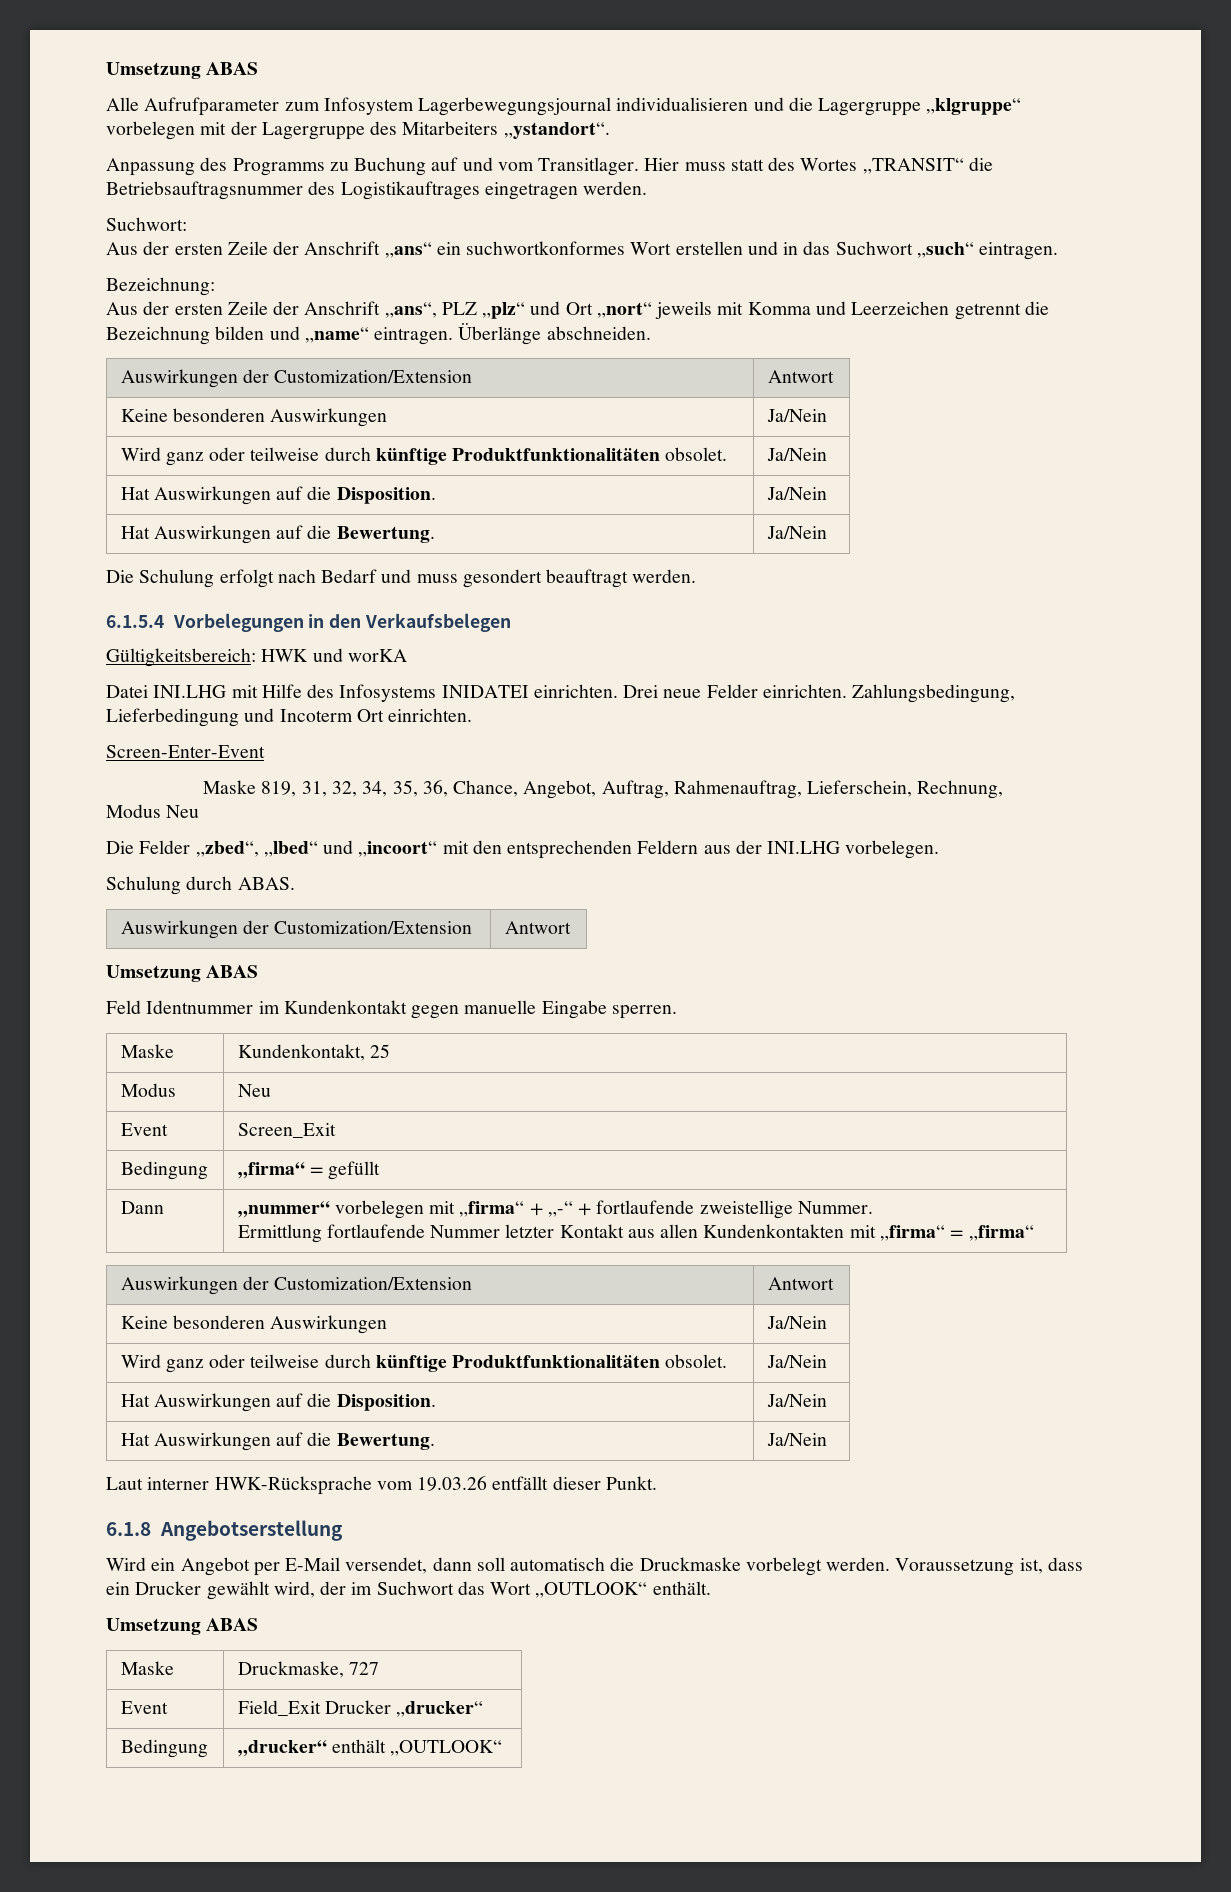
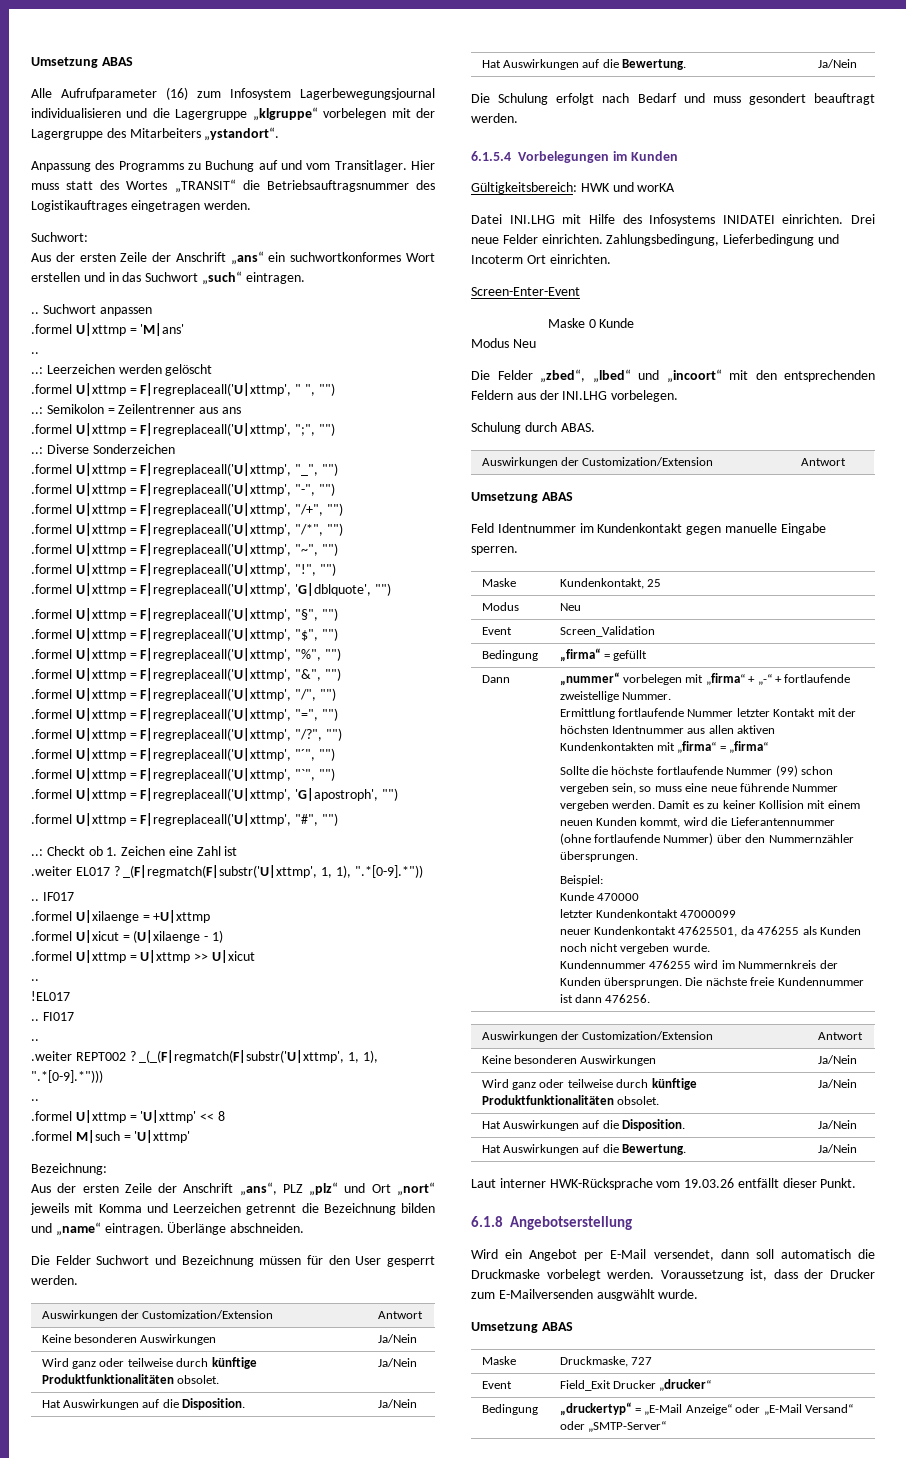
(280, 106) none -> [166,87,188,100] (16)
(1059, 251) none -> [31,304,152,316] [31,323,185,336] [31,352,39,354] [31,364,213,376] [31,383,335,396] [31,404,241,414] [31,423,335,436] [31,444,175,454] [31,463,338,476] [31,483,335,496] [31,503,343,516] [31,523,343,536] [31,543,338,556] [31,563,336,576] [31,583,391,596] [31,608,338,621] [31,628,338,641] [31,648,341,661] [31,668,341,681] [31,688,336,701] [31,708,338,721] [31,728,342,741] [31,748,335,761] [31,768,335,781] [31,788,398,801] [31,813,338,826] [31,846,238,856] [31,865,423,878] [31,892,74,901] [31,910,211,923] [31,930,223,943] [31,950,255,963] [31,979,39,981] [31,991,70,1001] [31,1012,74,1021] [31,1039,39,1041] [31,1050,378,1063] [31,1070,103,1083] [31,1099,39,1101] [31,1110,225,1123] [31,1130,191,1143] // .. Suchwort anpassen // .formel U|xttmp = 'M|ans' // .. // ..: Leerzeichen werden gelöscht // .formel U|xttmp = F|regreplaceall('U|xttmp', " ", "") // ..: Semikolon = Zeilentrenner aus ans // .formel U|xttmp = F|regreplaceall('U|xttmp', ";", "") // ..: Diverse Sonderzeichen // .formel U|xttmp = F|regreplaceall('U|xttmp', "_", "") // .formel U|xttmp = F|regreplaceall('U|xttmp', "-", "") // .formel U|xttmp = F|regreplaceall('U|xttmp', "/+", "") // .formel U|xttmp = F|regreplaceall('U|xttmp', "/*", "") // .formel U|xttmp = F|regreplaceall('U|xttmp', "~", "") // .formel U|xttmp = F|regreplaceall('U|xttmp', "!", "") // .formel U|xttmp = F|regreplaceall('U|xttmp', 'G|dblquote', "") // .formel U|xttmp = F|regreplaceall('U|xttmp', "§", "") // .formel U|xttmp = F|regreplaceall('U|xttmp', "$", "") // .formel U|xttmp = F|regreplaceall('U|xttmp', "%", "") // .formel U|xttmp = F|regreplaceall('U|xttmp', "&", "") // .formel U|xttmp = F|regreplaceall('U|xttmp', "/", "") // .formel U|xttmp = F|regreplaceall('U|xttmp', "=", "") // .formel U|xttmp = F|regreplaceall('U|xttmp', "/?", "") // .formel U|xttmp = F|regreplaceall('U|xttmp', "´", "") // .formel U|xttmp = F|regreplaceall('U|xttmp', "`", "") // .formel U|xttmp = F|regreplaceall('U|xttmp', 'G|apostroph', "") // .formel U|xttmp = F|regreplaceall('U|xttmp', "#", "") // ..: Checkt ob 1. Zeichen eine Zahl ist // .weiter EL017 ? _(F|regmatch(F|substr('U|xttmp', 1, 1), ".*[0-9].*")) // .. IF017 // .formel U|xilaenge = +U|xttmp // .formel U|xicut = (U|xilaenge - 1) // .formel U|xttmp = U|xttmp >> U|xicut // .. // !EL017 // .. FI017 // .. // .weiter REPT002 ? _(_(F|regmatch(F|substr('U|xttmp', 1, 1), ".*[0-9].*"))) // .. // .formel U|xttmp = 'U|xttmp' << 8 // .formel M|such = 'U|xttmp'
(651, 333) none -> [31,1255,436,1267] [31,1275,78,1285] // Die Felder Suchwort und Bezeichnung müssen für den User gesperrt werden.
[308,613,511,632] in den Verkaufsbelegen -> [612,151,678,161] im Kunden
[261,780,1004,799] 819, 31, 32, 34, 35, 36, Chance, Angebot, Auftrag, Rahmenauftrag, Lieferschein, Rechnung, -> [588,318,635,328] 0 Kunde
[237,1123,336,1138] Screen_Exit -> [559,626,655,637] Screen_Validation
(624, 1231) none -> [817,708,856,717] [559,725,685,734] mit der höchsten Identnummer
(699, 1231) none -> [737,725,776,734] aktiven
(1034, 1233) none -> [559,765,833,777] [559,783,839,794] [559,800,860,811] [559,817,835,828] [559,833,854,845] [559,851,638,862] [559,875,603,886] [559,892,640,901] [559,909,737,918] [559,926,861,937] [559,943,710,954] [559,960,838,969] [559,977,864,988] [559,994,651,1003] // Sollte die höchste fortlaufende Nummer (99) schon vergeben sein, so muss eine neue führende Nummer vergeben werden. Damit es zu keiner Kollision mit einem neuen Kunden kommt, wird die Lieferantennummer (ohne fortlaufende Nummer) über den Nummernzähler übersprungen. // Beispiel: // Kunde 470000 // letzter Kundenkontakt 47000099 // neuer Kundenkontakt 47625501, da 476255 als Kunden noch nicht vergeben wurde. // Kundennummer 476255 wird im Nummernkreis der Kunden übersprungen. Die nächste freie Kundennummer ist dann 476256.
[106,1581,711,1600] ein Drucker gewählt wird, der im Suchwort das Wort „OUTLOOK“ enthält. -> [804,1269,875,1279] [471,1289,699,1301] der Drucker zum E-Mailversenden ausgwählt wurde.
[237,1739,503,1757] „drucker“ enthält „OUTLOOK“ -> [559,1402,853,1416] [559,1421,667,1432] „druckertyp“ = „E-Mail Anzeige“ oder „E-Mail Versand“ oder „SMTP-Server“

